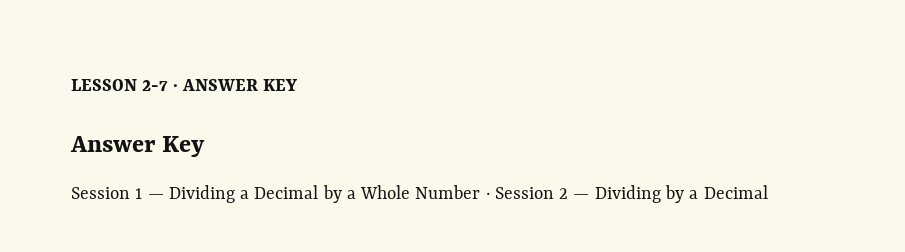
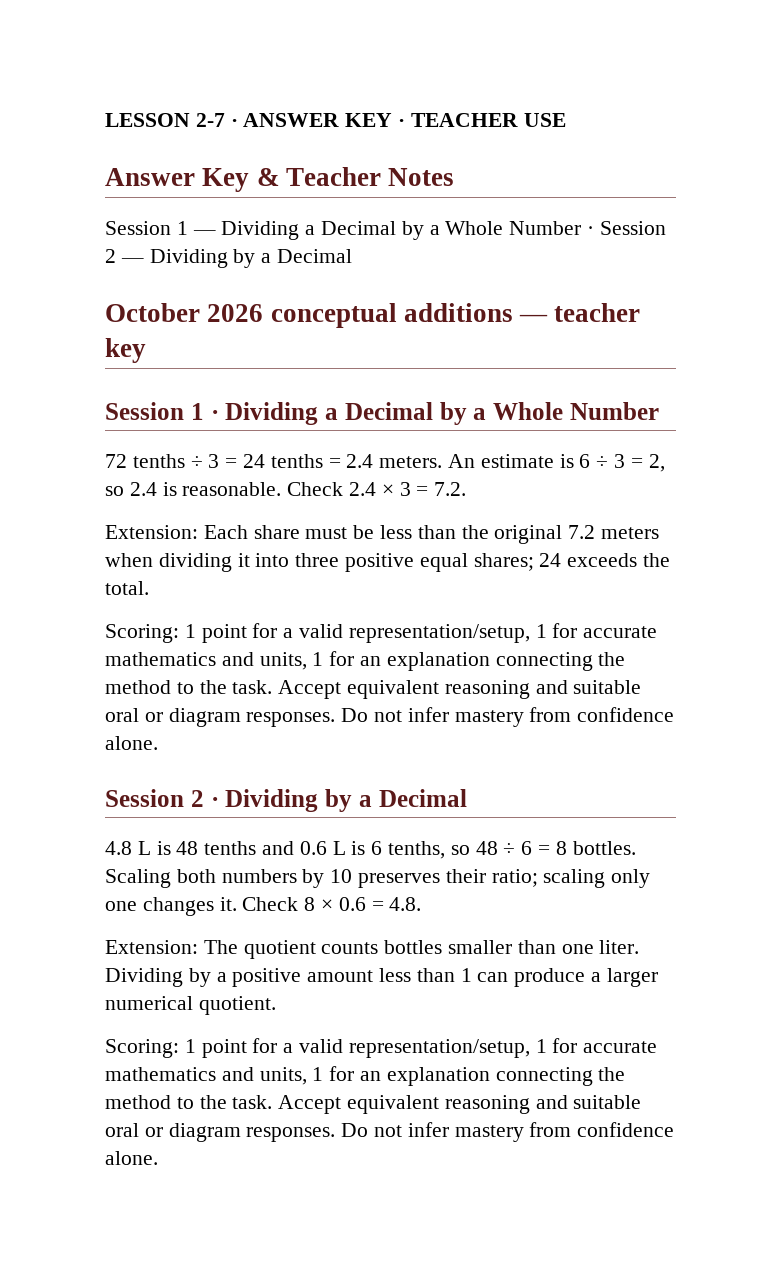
(298, 85) none -> [398,113,566,127] · TEACHER USE
(206, 146) none -> [256,167,455,186] & Teacher Notes
(768, 192) none -> [105,303,641,328] [105,338,146,363] [105,402,659,425] [105,454,665,472] [105,482,467,496] [105,525,660,544] [105,553,671,572] [105,581,149,595] [105,623,658,643] [105,651,626,671] [105,680,642,699] [105,707,675,727] [105,736,158,750] [105,789,467,812] [105,841,636,859] [105,869,651,888] [105,897,422,916] [105,940,640,959] [105,968,658,987] [105,996,276,1015] [105,1038,658,1058] [105,1066,626,1086] [105,1095,642,1114] [105,1122,675,1142] [105,1151,158,1165] // October 2026 conceptual additions — teacher key // Session 1 · Dividing a Decimal by a Whole Number // 72 tenths ÷ 3 = 24 tenths = 2.4 meters. An estimate is 6 ÷ 3 = 2, so 2.4 is reasonable. Check 2.4 × 3 = 7.2. // Extension: Each share must be less than the original 7.2 meters when dividing it into three positive equal shares; 24 exceeds the total. // Scoring: 1 point for a valid representation/setup, 1 for accurate mathematics and units, 1 for an explanation connecting the method to the task. Accept equivalent reasoning and suitable oral or diagram responses. Do not infer mastery from confidence alone. // Session 2 · Dividing by a Decimal // 4.8 L is 48 tenths and 0.6 L is 6 tenths, so 48 ÷ 6 = 8 bottles. Scaling both numbers by 10 preserves their ratio; scaling only one changes it. Check 8 × 0.6 = 4.8. // Extension: The quotient counts bottles smaller than one liter. Dividing by a positive amount less than 1 can produce a larger numerical quotient. // Scoring: 1 point for a valid representation/setup, 1 for accurate mathematics and units, 1 for an explanation connecting the method to the task. Accept equivalent reasoning and suitable oral or diagram responses. Do not infer mastery from confidence alone.

